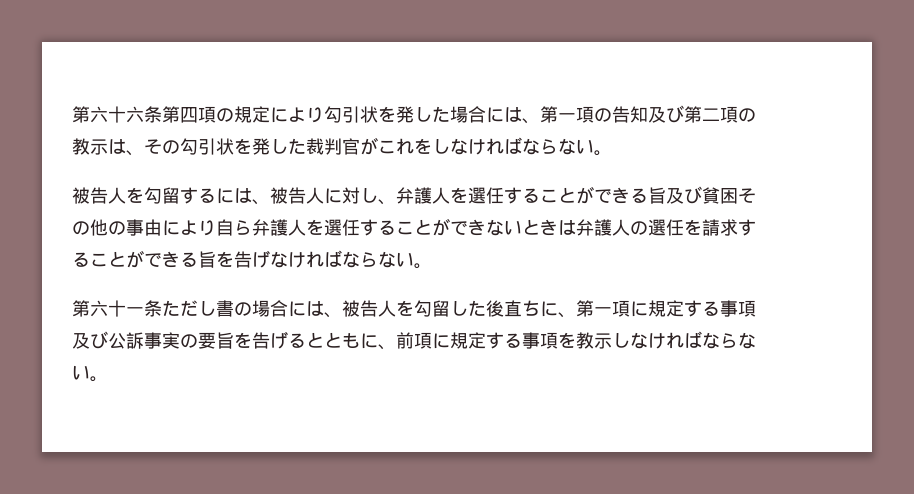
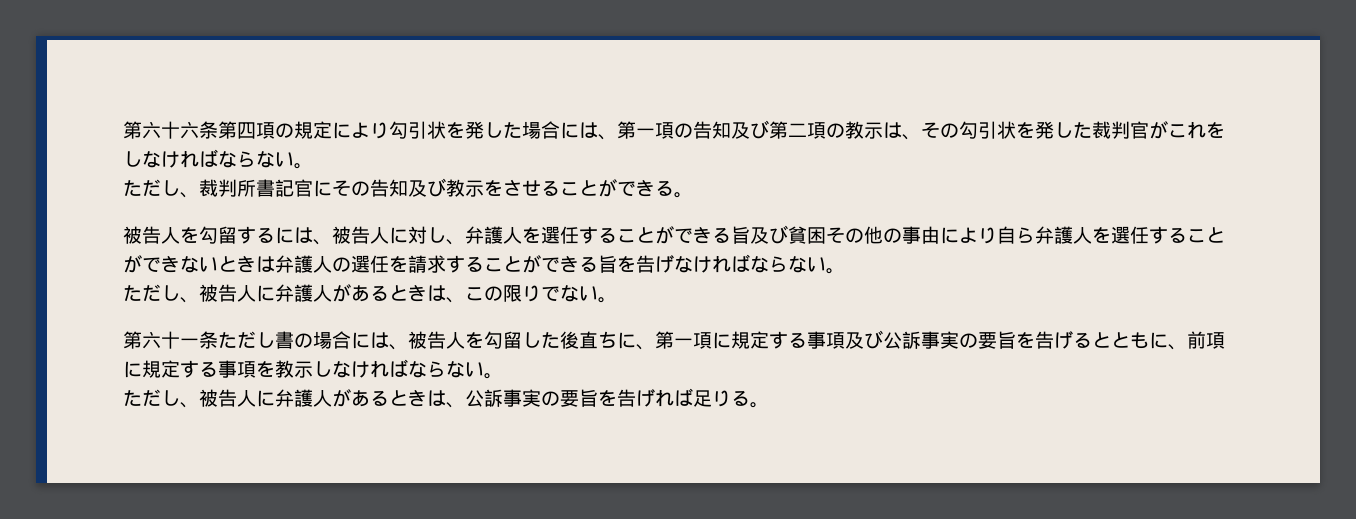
(612, 153) none -> [123,178,693,198] // ただし、裁判所書記官にその告知及び教示をさせることができる。
(432, 266) none -> [123,284,617,303] // ただし、被告人に弁護人があるときは、この限りでない。
(108, 379) none -> [123,388,769,408] // ただし、被告人に弁護人があるときは、公訴事実の要旨を告げれば足りる。

